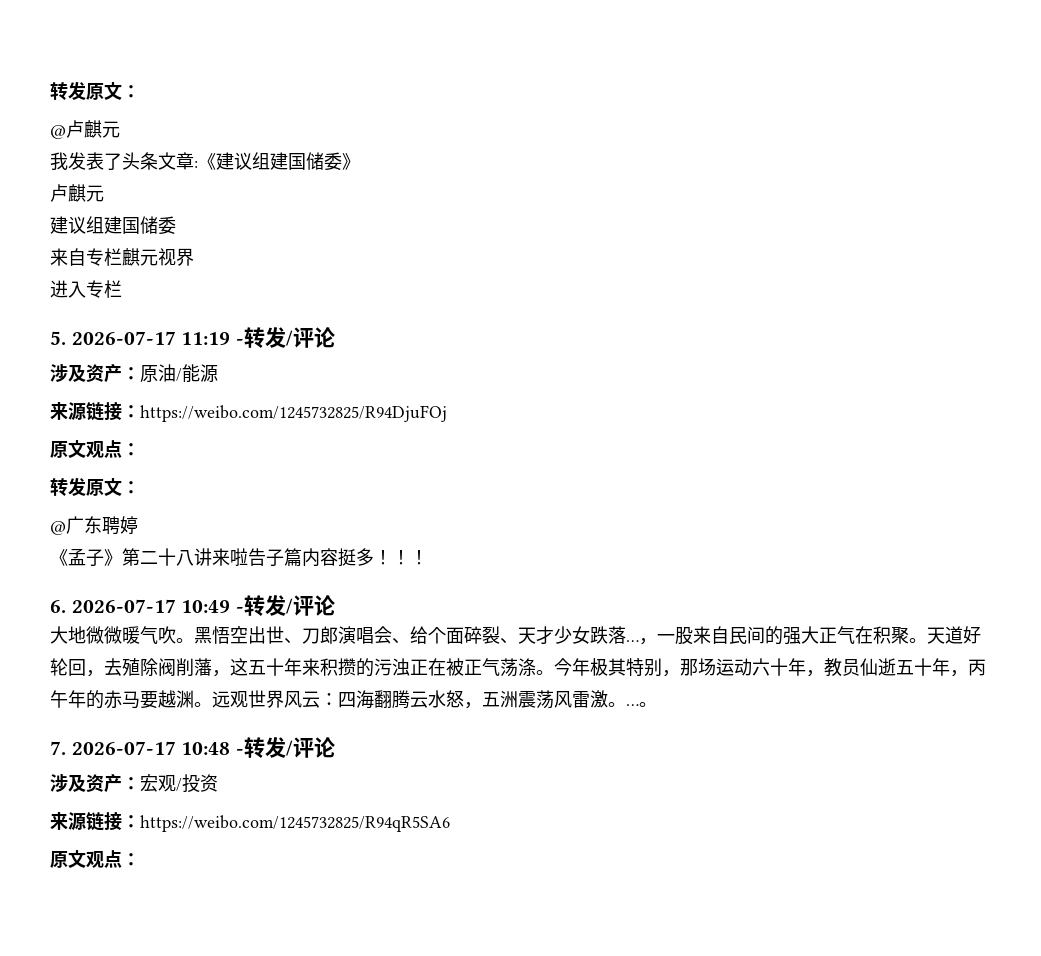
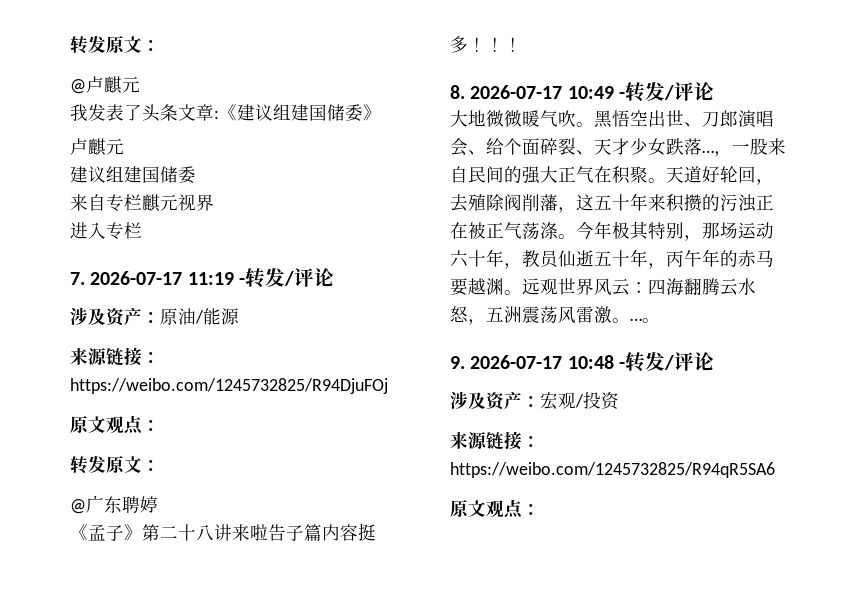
[50,331,66,345] 5. -> [70,272,85,285] 7.
[50,600,66,613] 6. -> [450,85,465,99] 8.
[50,741,66,755] 7. -> [450,356,465,369] 9.

